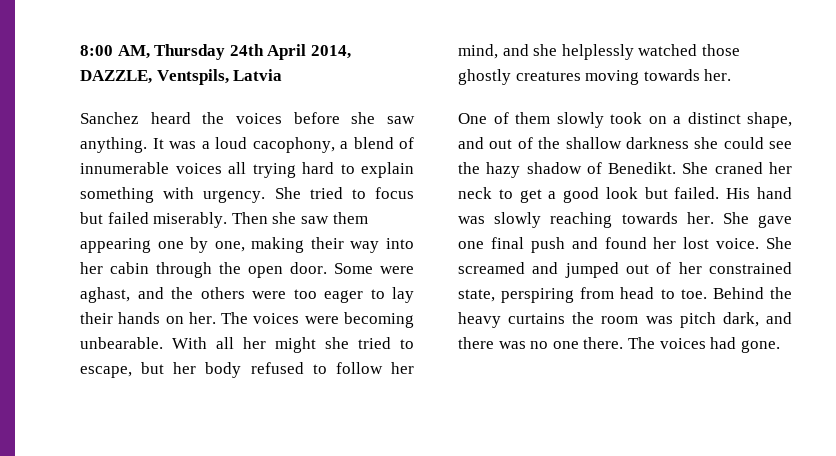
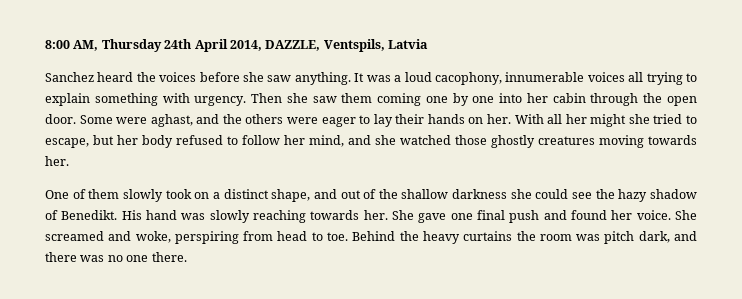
[340,137,414,149] a blend of -> (502, 78) none
[302,162,334,174] hard -> (683, 78) none
[274,187,414,199] [80,212,228,228] She tried to focus but failed miserably. -> (247, 101) none
[80,238,151,253] appearing -> [377,93,422,106] coming
[214,237,380,253] one, making their way -> [472,96,495,103] one
[293,289,317,299] too -> (319, 120) none
[221,312,414,328] [80,337,163,349] The voices were becoming unbearable. -> (511, 119) none
[561,44,634,60] helplessly -> (396, 140) none
[682,162,792,174] [458,187,720,203] She craned her neck to get a good look but failed. -> (118, 215) none
[683,237,710,249] lost -> (633, 215) none
[564,262,792,278] [458,289,495,302] jumped out of her constrained state, -> [135,231,171,243] woke,
[627,337,780,353] The voices had gone. -> (187, 257) none

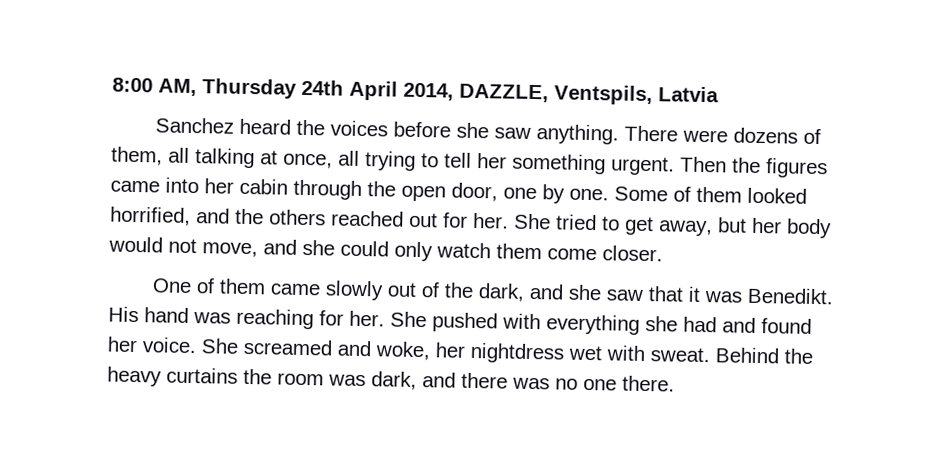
[354,72,697,85] [45,93,495,106] It was a loud cacophony, innumerable voices all trying to explain something with urgency. Then she saw them coming one by one -> [623,125,821,145] [111,146,828,179] [110,180,160,193] There were dozens of them, all talking at once, all trying to tell her something urgent. Then the figures came
[45,114,697,127] [45,135,697,148] [45,156,69,166] [45,189,697,202] [45,210,540,223] door. Some were aghast, and the others were eager to lay their hands on her. With all her might she tried to escape, but her body refused to follow her mind, and she watched those ghostly creatures moving towards her. // One of them slowly took on a distinct shape, and out of the shallow darkness she could see the hazy shadow of Benedikt. His hand was slowly reaching towards her. She gave one final push -> [451,182,807,204] [110,206,832,239] [108,236,663,262] [151,278,834,305] [108,306,717,335] door, one by one. Some of them looked horrified, and the others reached out for her. She tried to get away, but her body would not move, and she could only watch them come closer. // One of them came slowly out of the dark, and she saw that it was Benedikt. His hand was reaching for her. She pushed with everything she had
[174,231,349,244] perspiring from head to toe. -> [435,342,710,364] her nightdress wet with sweat.
[604,231,635,244] pitch -> (366, 380) none

